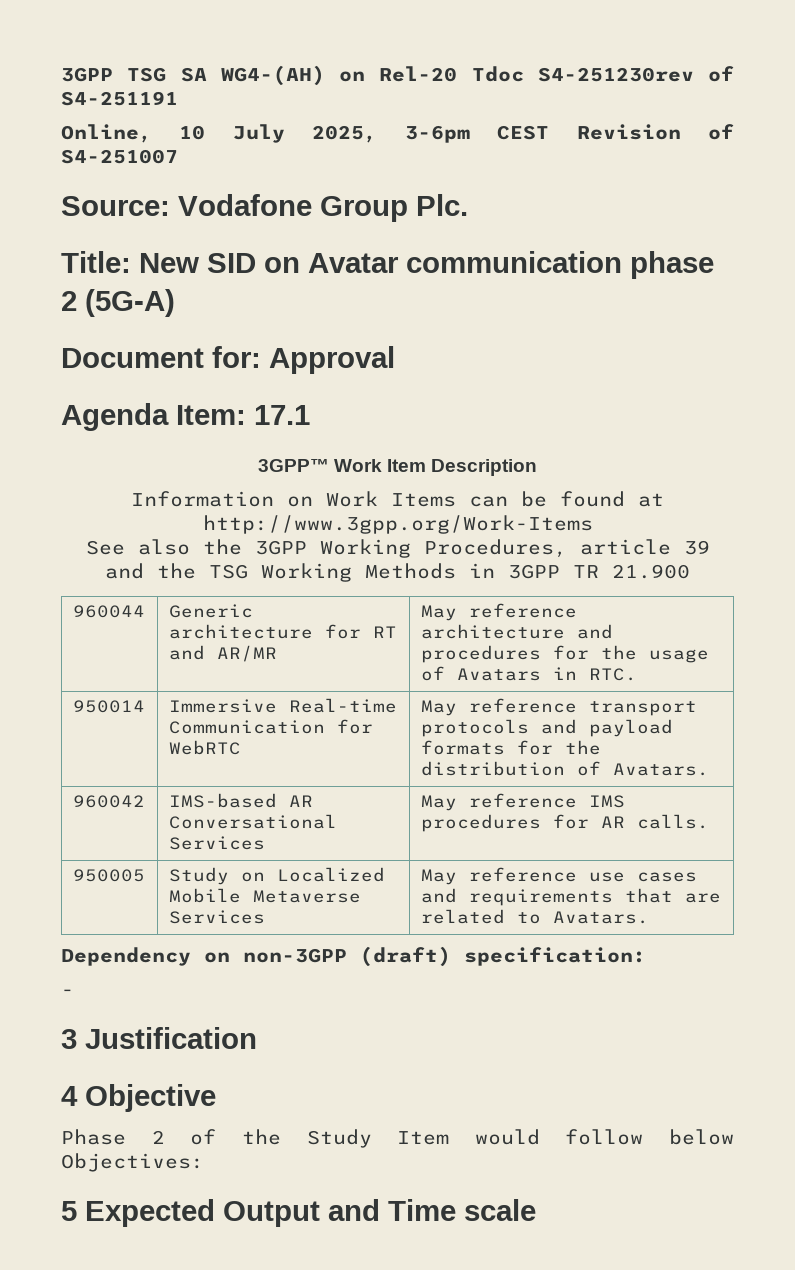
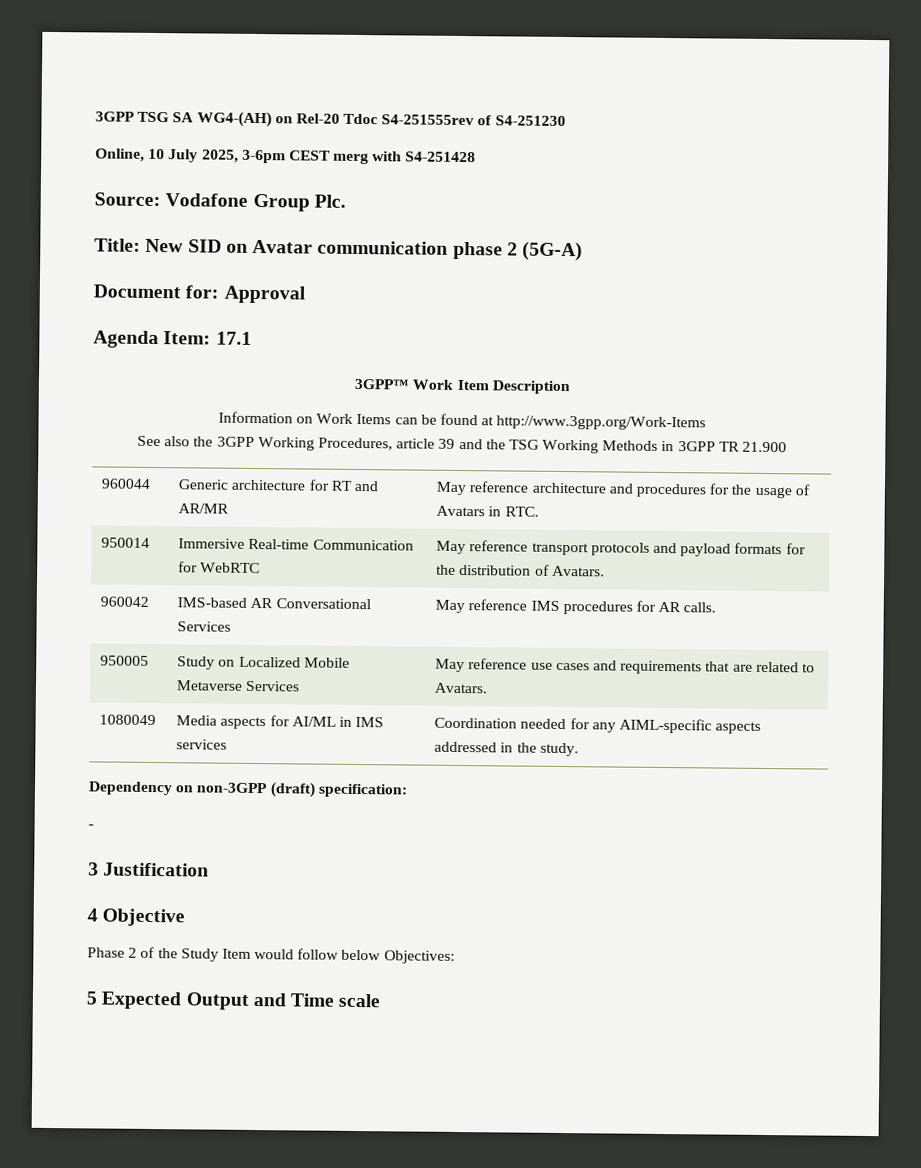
[537,66,734,82] [61,91,178,106] S4-251230rev of S4-251191 -> [381,114,566,127] S4-251555rev of S4-251230
[576,124,735,140] [61,149,178,164] Revision of S4-251007 -> [333,151,477,165] merg with S4-251428
(649, 917) none -> [99,714,157,726] [176,715,385,730] [176,739,228,750] [434,717,762,734] [434,741,579,757] // 1080049 | Media aspects for AI/ML in IMS services | Coordination needed for any AIML-specific aspects addressed in the study.

